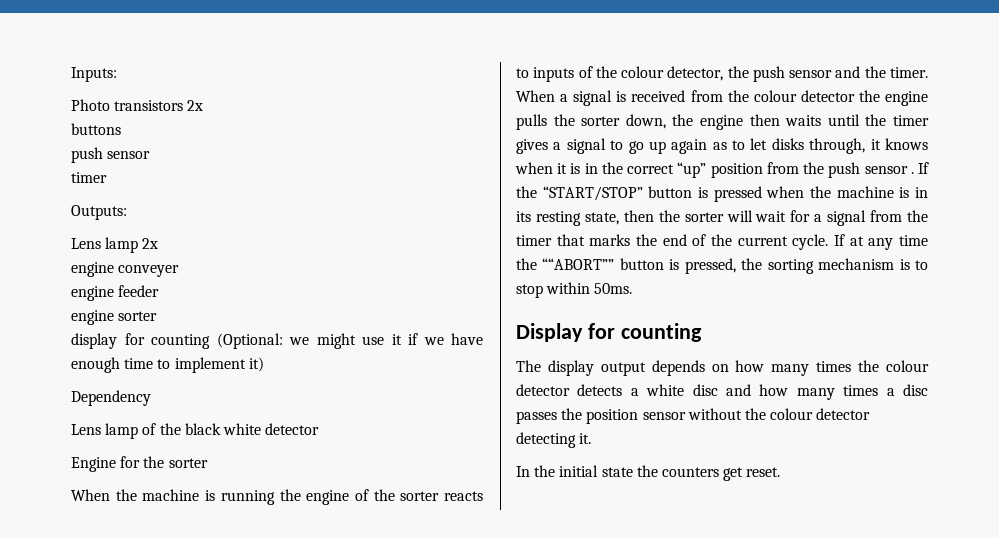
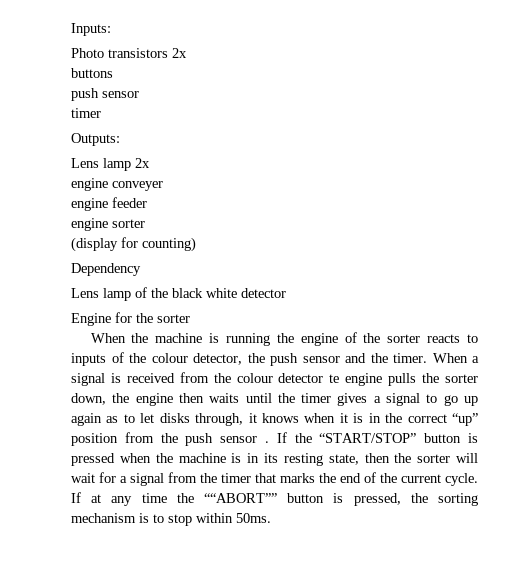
[71,333,483,349] [71,357,264,373] display for counting (Optional: we might use it if we have enough time to implement it) -> [71,237,196,252] (display for counting)
[858,90,880,102] the -> [329,374,340,383] te
[516,323,702,342] [516,360,929,376] [516,384,928,400] [516,408,871,424] [516,432,592,448] [516,465,781,481] // Display for counting // The display output depends on how many times the colour detector detects a white disc and how many times a disc passes the position sensor without the colour detector detecting it. // In the initial state the counters get reset. -> (271, 518) none

